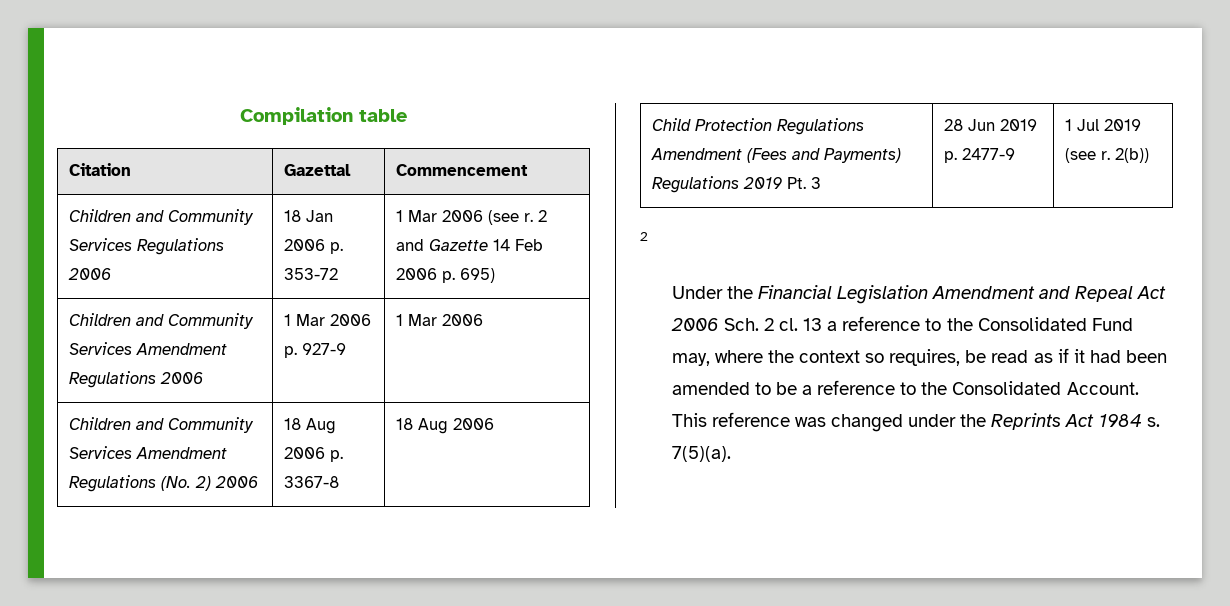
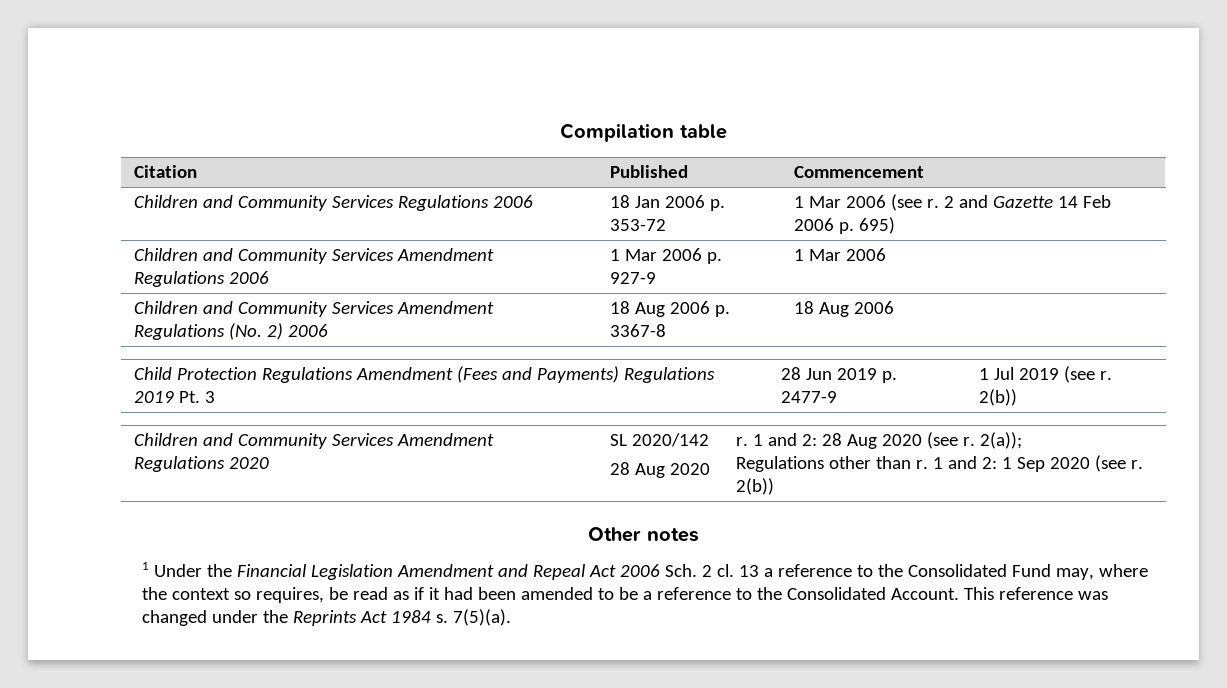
[284,164,352,176] Gazettal -> [610,165,689,178] Published
[640,232,648,241] // 2 // -> [134,433,495,449] [134,456,270,472] [610,433,710,447] [610,462,711,478] [736,432,1023,449] [736,455,1144,472] [736,478,775,495] [588,527,699,542] [142,562,150,570] // Children and Community Services Amendment Regulations 2020 | SL 2020/142 // 28 Aug 2020 | r. 1 and 2: 28 Aug 2020 (see r. 2(a)); // Regulations other than r. 1 and 2: 1 Sep 2020 (see r. 2(b)) // Other notes // 1

